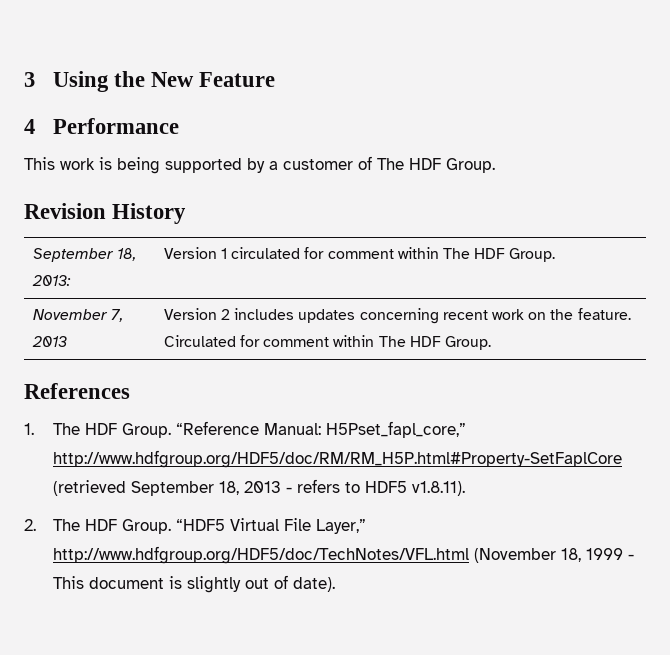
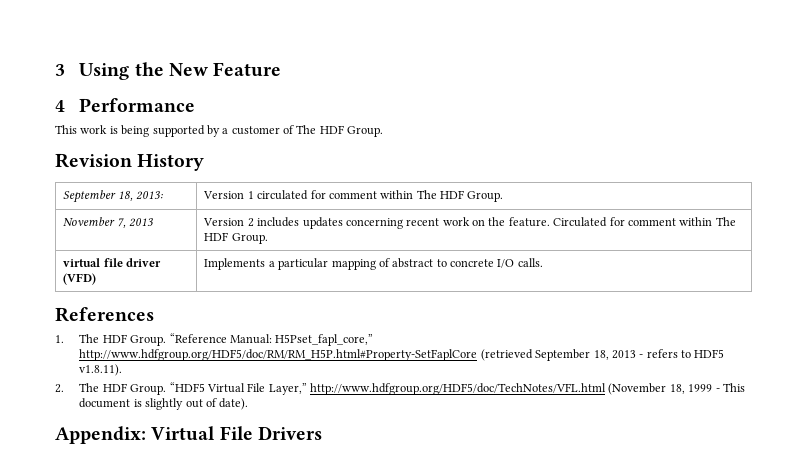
(491, 343) none -> [63,258,162,267] [63,273,97,285] [204,258,543,270] // virtual file driver (VFD) | Implements a particular mapping of abstract to concrete I/O calls.
(335, 584) none -> [55,426,322,444] // Appendix: Virtual File Drivers

